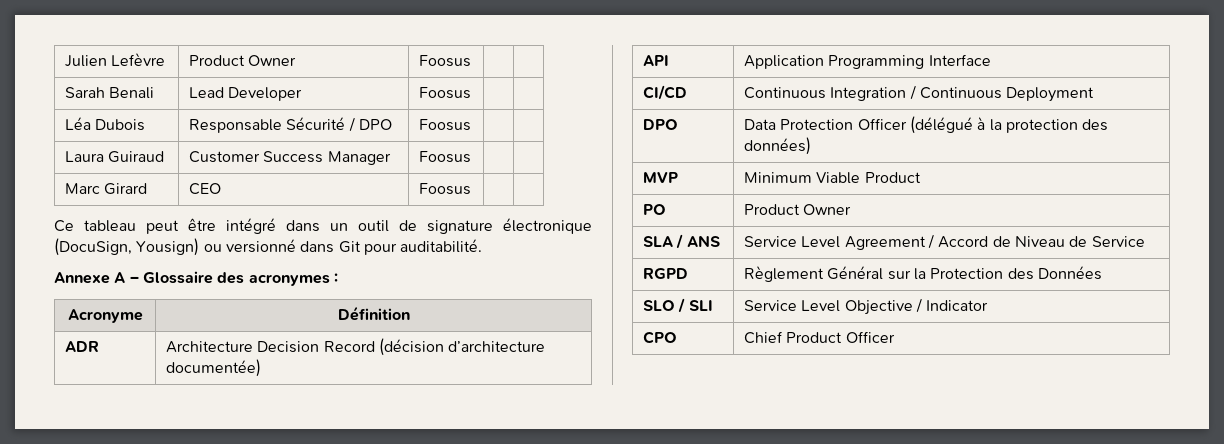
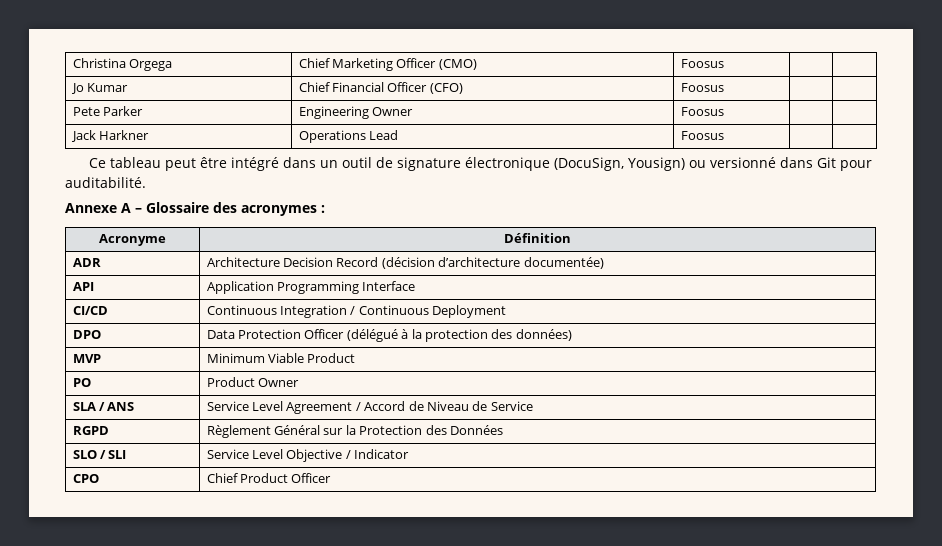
[65,53,166,67] [189,55,297,66] [419,55,472,67] [65,87,155,99] [189,87,303,101] [419,87,472,99] [65,117,146,131] [189,117,393,133] [419,119,472,131] [65,151,165,163] [189,151,391,165] [419,151,472,163] [65,183,148,195] [189,183,222,195] Julien Lefèvre | Product Owner | Foosus | | // Sarah Benali | Lead Developer | Foosus | | // Léa Dubois | Responsable Sécurité / DPO | Foosus | | // Laura Guiraud | Customer Success Manager | Foosus | | // Marc Girard | CEO -> [72,58,173,71] [298,58,477,71] [680,59,724,68] [70,83,129,94] [298,82,463,94] [680,83,724,92] [72,106,144,116] [298,106,414,119] [680,107,724,116] [70,130,150,142] [298,130,399,143] Christina Orgega | Chief Marketing Officer (CMO) | Foosus | | // Jo Kumar | Chief Financial Officer (CFO) | Foosus | | // Pete Parker | Engineering Owner | Foosus | | // Jack Harkner | Operations Lead

